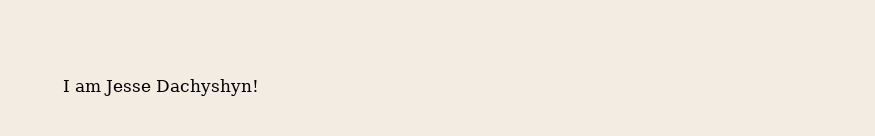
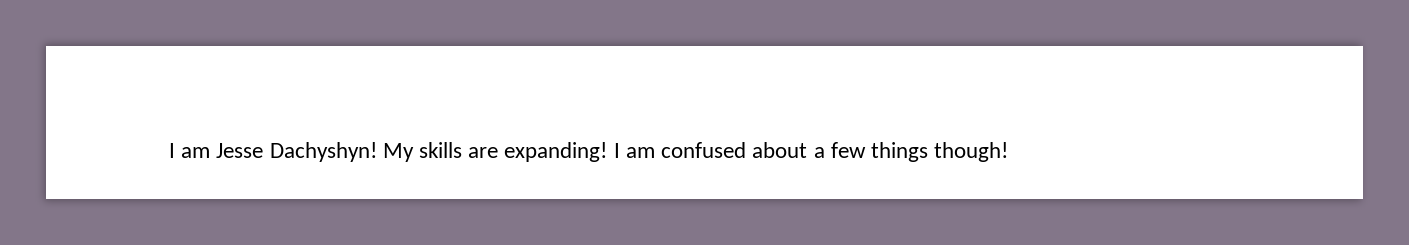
(259, 87) none -> [382,142,1009,162] My skills are expanding! I am confused about a few things though!

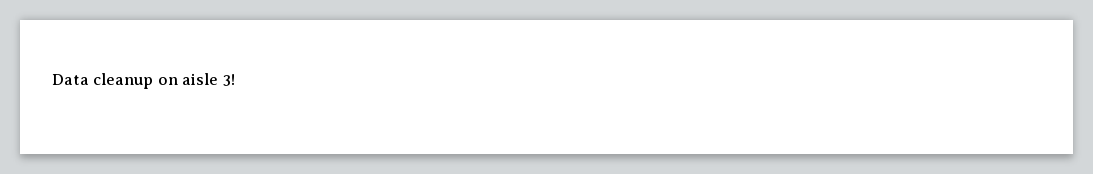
[169,142,1009,162] I am Jesse Dachyshyn! My skills are expanding! I am confused about a few things though! -> [52,73,235,89] Data cleanup on aisle 3!

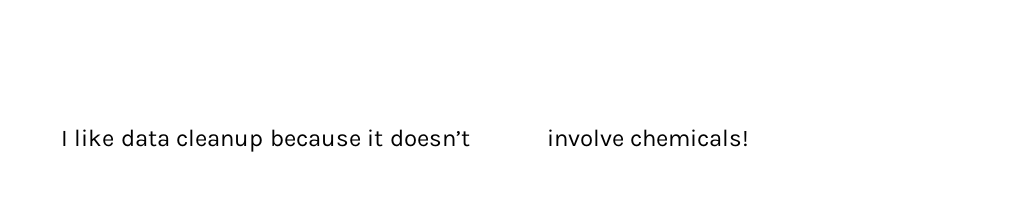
[52,73,235,89] Data cleanup on aisle 3! -> [61,129,750,152] I like data cleanup because it doesn’t involve chemicals!

